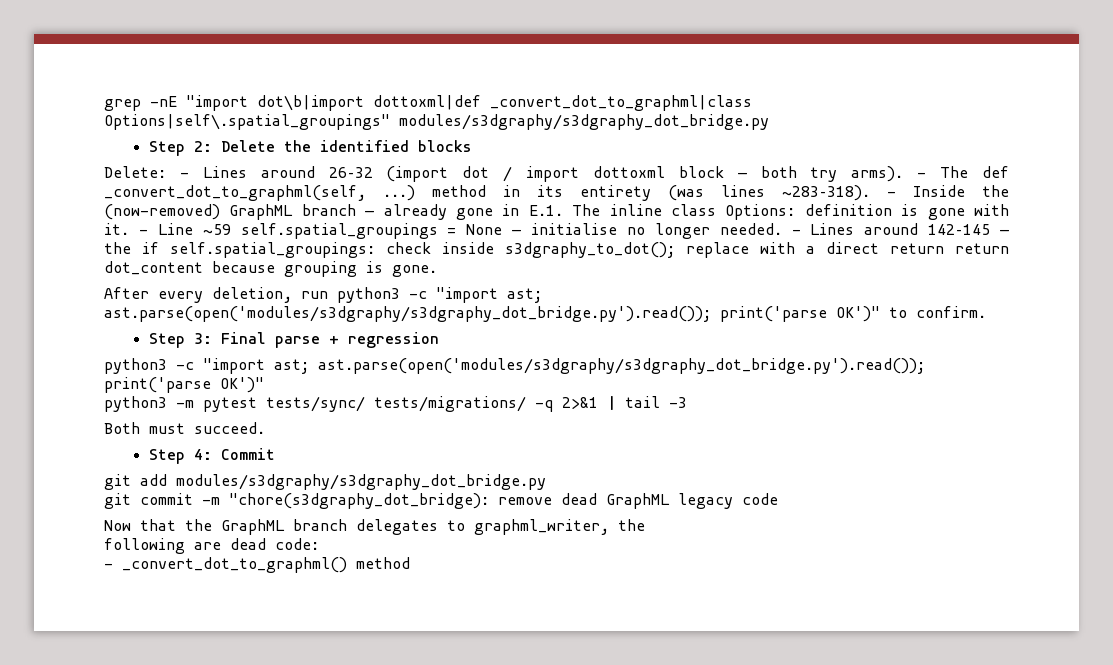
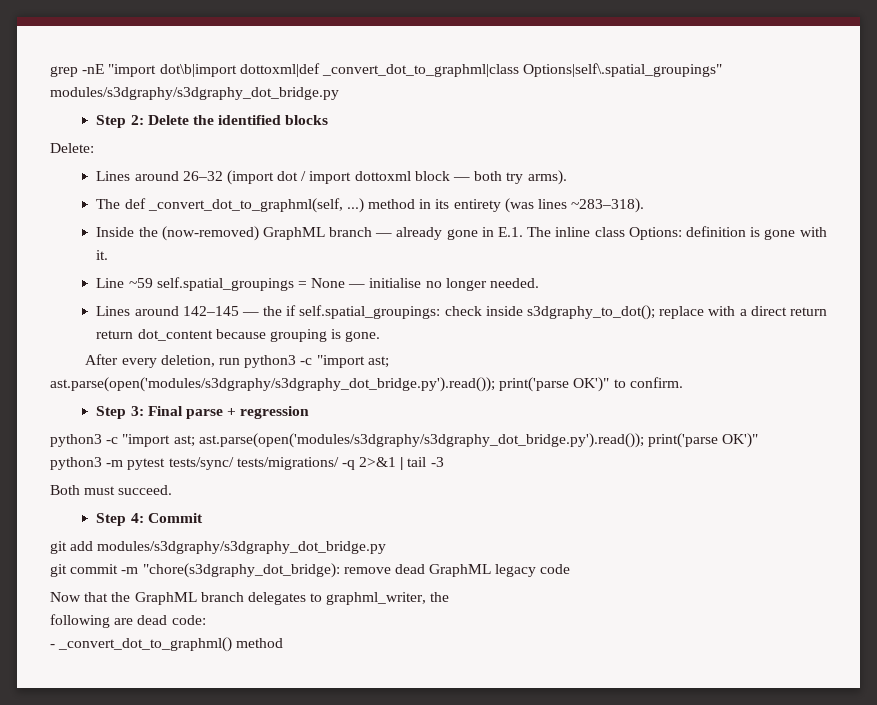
[179,172,189,178] - -> (94, 148) //
[917,172,927,178] - -> (567, 177) //
[887,191,896,197] - -> (645, 205) //
[138,229,148,235] - -> (109, 255) //
[791,229,801,235] - -> (540, 283) //

